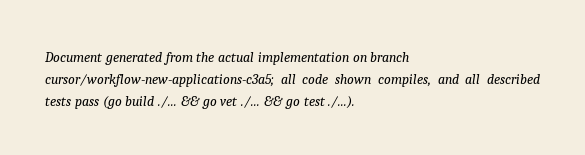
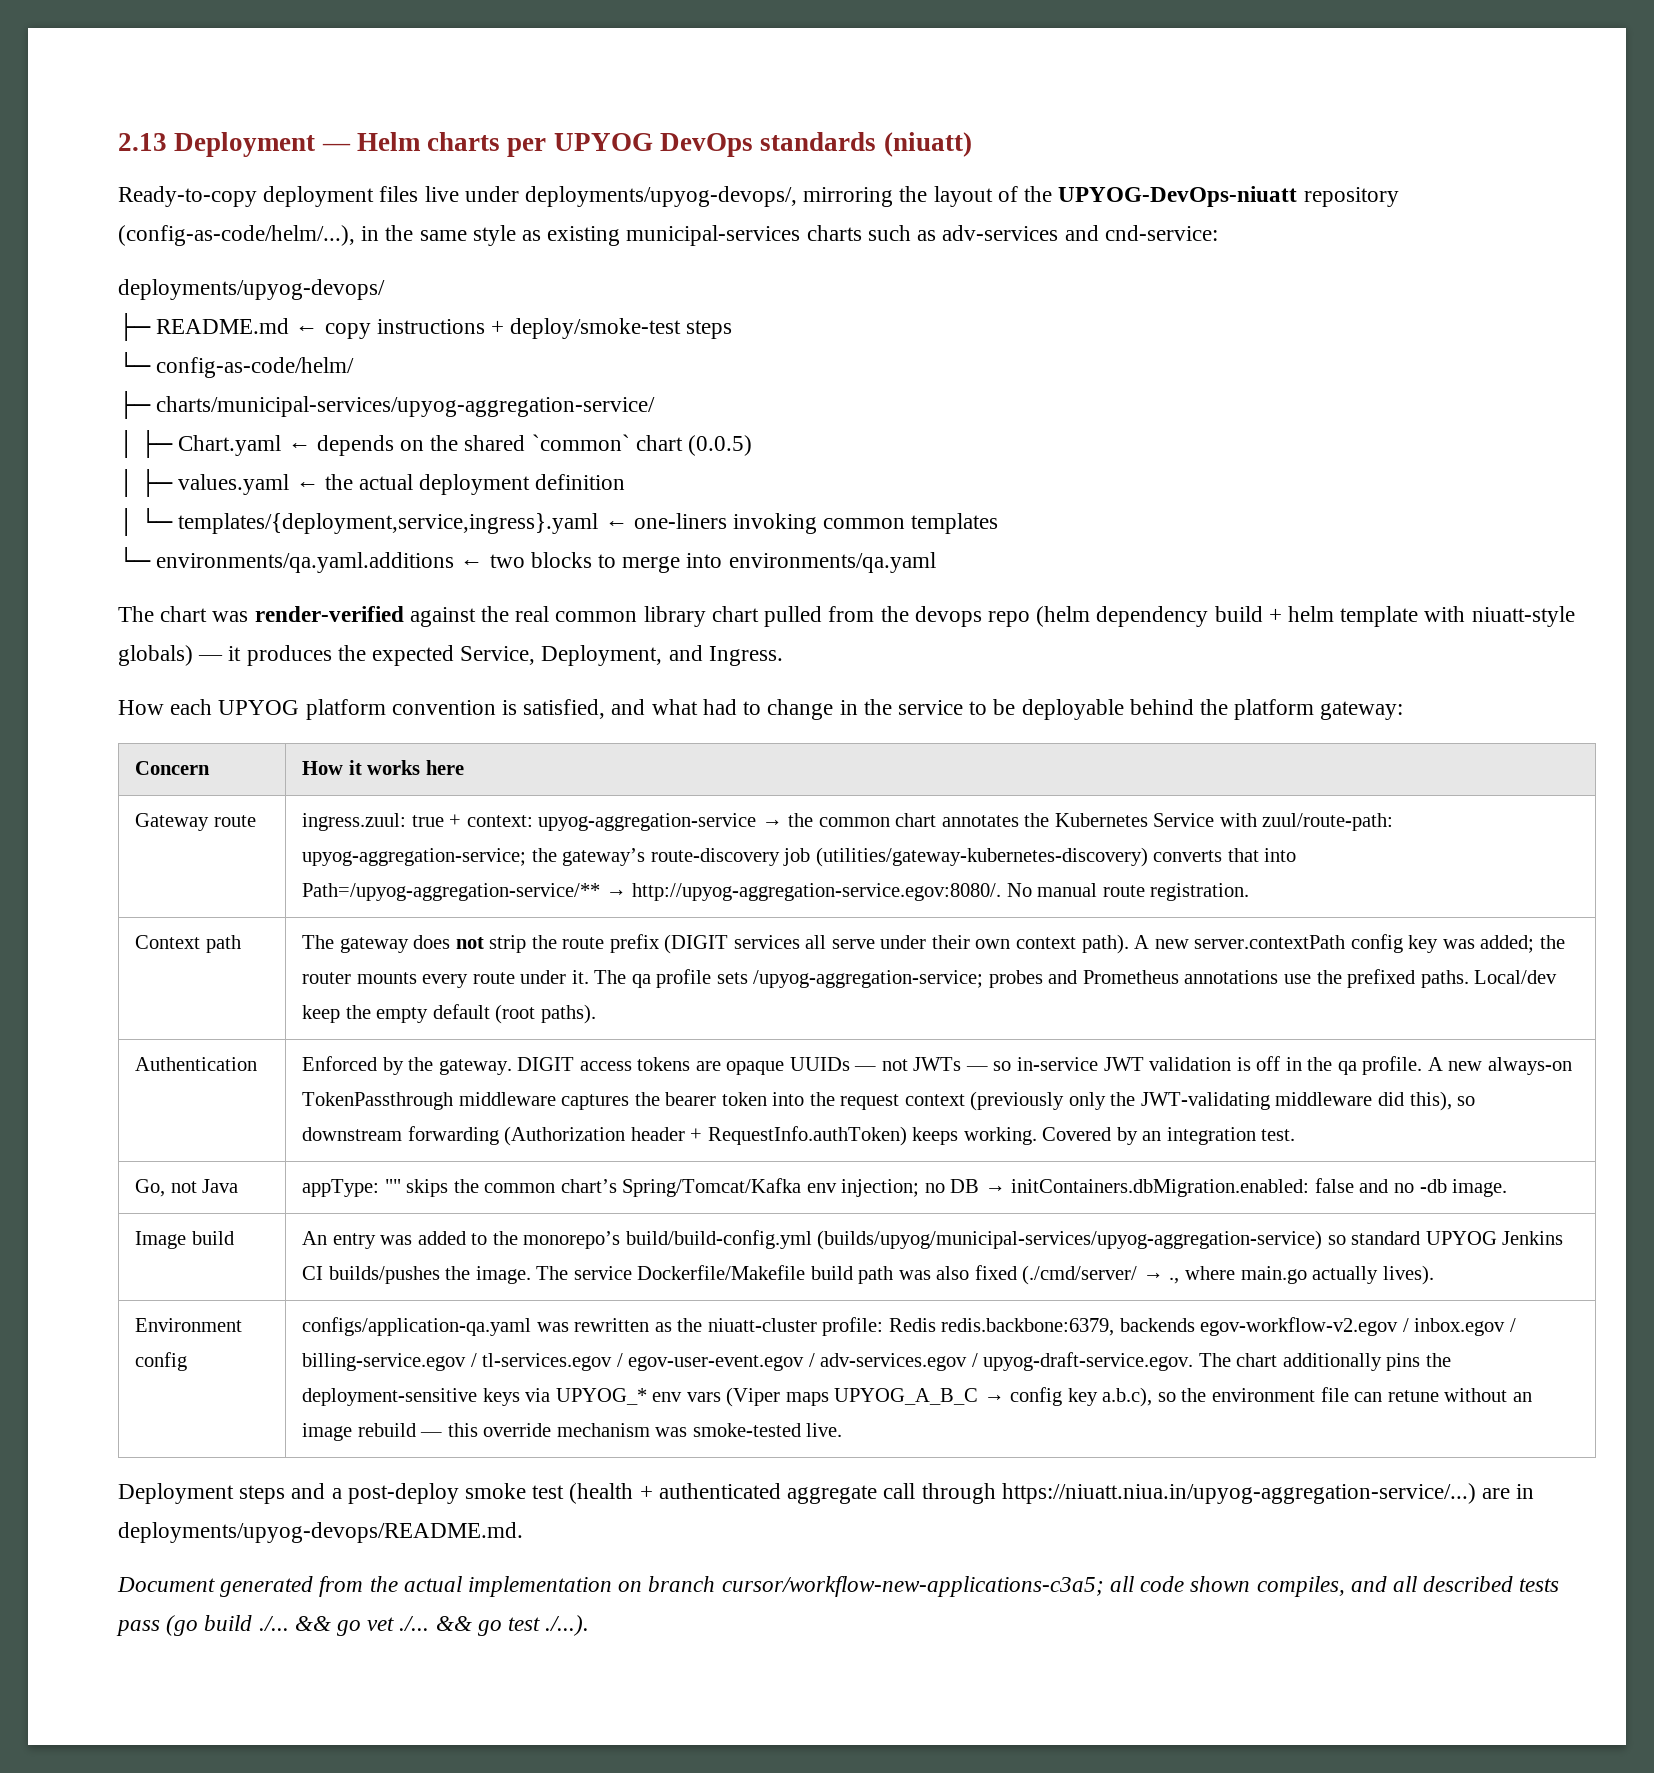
(44, 57) none -> [118,132,972,157] [118,186,1399,207] [118,225,1218,246] [118,279,385,300] [118,313,733,341] [118,352,355,378] [118,391,656,419] [118,430,753,458] [118,469,626,497] [118,508,999,536] [118,547,936,573] [118,606,1575,627] [118,645,783,666] [118,699,1404,720] [134,761,210,775] [301,760,464,775] [134,813,256,831] [301,813,1394,831] [301,847,1297,867] [301,883,1250,901] [134,935,241,953] [301,934,1565,954] [301,969,1558,988] [301,1004,596,1024] [134,1057,257,1071] [301,1056,1572,1075] [301,1091,1476,1111] [301,1126,1296,1146] [134,1179,239,1197] [301,1178,1508,1197] [134,1231,234,1249] [301,1230,1564,1250] [301,1265,1434,1285] [134,1318,242,1332] [134,1352,187,1371] [301,1317,1516,1336] [301,1352,1451,1371] [301,1387,1532,1407] [301,1423,843,1441] [118,1483,1535,1504] [118,1522,523,1543] 2.13 Deployment — Helm charts per UPYOG DevOps standards (niuatt) // Ready-to-copy deployment files live under deployments/upyog-devops/, mirroring the layout of the UPYOG-DevOps-niuatt repository (config-as-code/helm/...), in the same style as existing municipal-services charts such as adv-services and cnd-service: // deployments/upyog-devops/ // ├─ README.md ← copy instructions + deploy/smoke-test steps // └─ config-as-code/helm/ // ├─ charts/municipal-services/upyog-aggregation-service/ // │ ├─ Chart.yaml ← depends on the shared `common` chart (0.0.5) // │ ├─ values.yaml ← the actual deployment definition // │ └─ templates/{deployment,service,ingress}.yaml ← one-liners invoking common templates // └─ environments/qa.yaml.additions ← two blocks to merge into environments/qa.yaml // The chart was render-verified against the real common library chart pulled from the devops repo (helm dependency build + helm template with niuatt-style globals) — it produces the expected Service, Deployment, and Ingress. // How each UPYOG platform convention is satisfied, and what had to change in the service to be deployable behind the platform gateway: // Concern | How it works here // Gateway route | ingress.zuul: true + context: upyog-aggregation-service → the common chart annotates the Kubernetes Service with zuul/route-path: upyog-aggregation-service; the gateway’s route-discovery job (utilities/gateway-kubernetes-discovery) converts that into Path=/upyog-aggregation-service/** → http://upyog-aggregation-service.egov:8080/. No manual route registration. // Context path | The gateway does not strip the route prefix (DIGIT services all serve under their own context path). A new server.contextPath config key was added; the router mounts every route under it. The qa profile sets /upyog-aggregation-service; probes and Prometheus annotations use the prefixed paths. Local/dev keep the empty default (root paths). // Authentication | Enforced by the gateway. DIGIT access tokens are opaque UUIDs — not JWTs — so in-service JWT validation is off in the qa profile. A new always-on TokenPassthrough middleware captures the bearer token into the request context (previously only the JWT-validating middleware did this), so downstream forwarding (Authorization header + RequestInfo.authToken) keeps working. Covered by an integration test. // Go, not Java | appType: "" skips the common chart’s Spring/Tomcat/Kafka env injection; no DB → initContainers.dbMigration.enabled: false and no -db image. // Image build | An entry was added to the monorepo’s build/build-config.yml (builds/upyog/municipal-services/upyog-aggregation-service) so standard UPYOG Jenkins CI builds/pushes the image. The service Dockerfile/Makefile build path was also fixed (./cmd/server/ → ., where main.go actually lives). // Environment config | configs/application-qa.yaml was rewritten as the niuatt-cluster profile: Redis redis.backbone:6379, backends egov-workflow-v2.egov / inbox.egov / billing-service.egov / tl-services.egov / egov-user-event.egov / adv-services.egov / upyog-draft-service.egov. The chart additionally pins the deployment-sensitive keys via UPYOG_* env vars (Viper maps UPYOG_A_B_C → config key a.b.c), so the environment file can retune without an image rebuild — this override mechanism was smoke-tested live. // Deployment steps and a post-deploy smoke test (health + authenticated aggregate call through https://niuatt.niua.in/upyog-aggregation-service/...) are in deployments/upyog-devops/README.md. //

